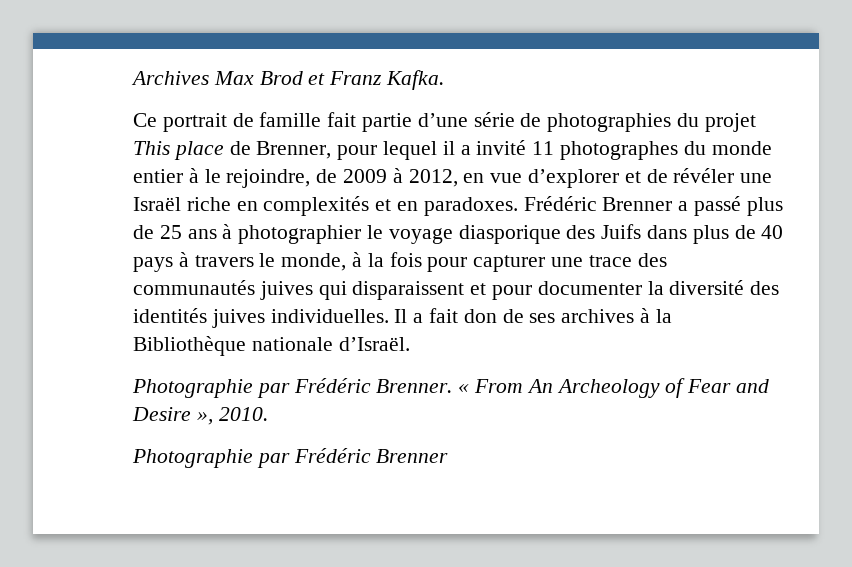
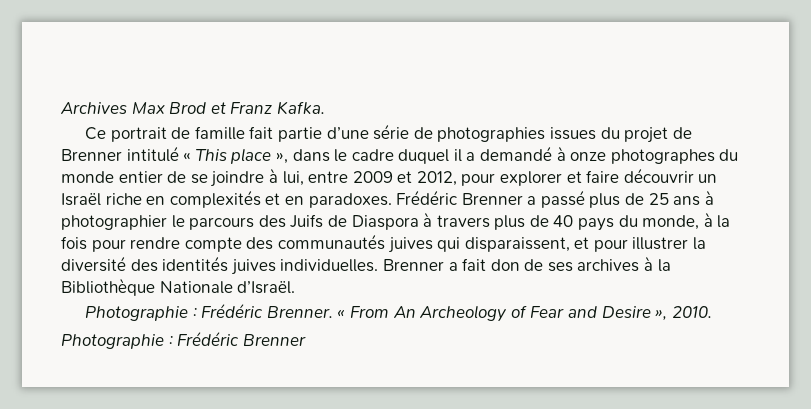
(672, 122) none -> [550,127,597,140] issues
[133,140,772,160] [133,168,773,188] This place de Brenner, pour lequel il a invité 11 photographes du monde entier à le rejoindre, de 2009 à 2012, en vue d’explorer et de révéler une -> [672,127,692,139] [61,146,739,164] [61,168,718,187] de Brenner intitulé « This place », dans le cadre duquel il a demandé à onze photographes du monde entier de se joindre à lui, entre 2009 et 2012, pour explorer et faire découvrir un
[388,224,688,244] voyage diasporique des Juifs dans -> [189,212,490,230] parcours des Juifs de Diaspora à travers
[178,252,276,267] à travers le -> [618,215,638,227] du
[473,255,632,272] capturer une trace -> [130,237,242,252] rendre compte
[352,281,465,300] disparaissent -> [464,237,570,252] disparaissent,
[537,281,642,295] documenter -> [632,237,689,250] illustrer
[394,309,408,323] Il -> [382,259,444,271] Brenner
[251,337,333,351] nationale -> [159,281,233,294] Nationale
[256,383,290,398] par -> [192,308,197,318] :
[256,453,290,468] par -> [168,336,173,346] :

